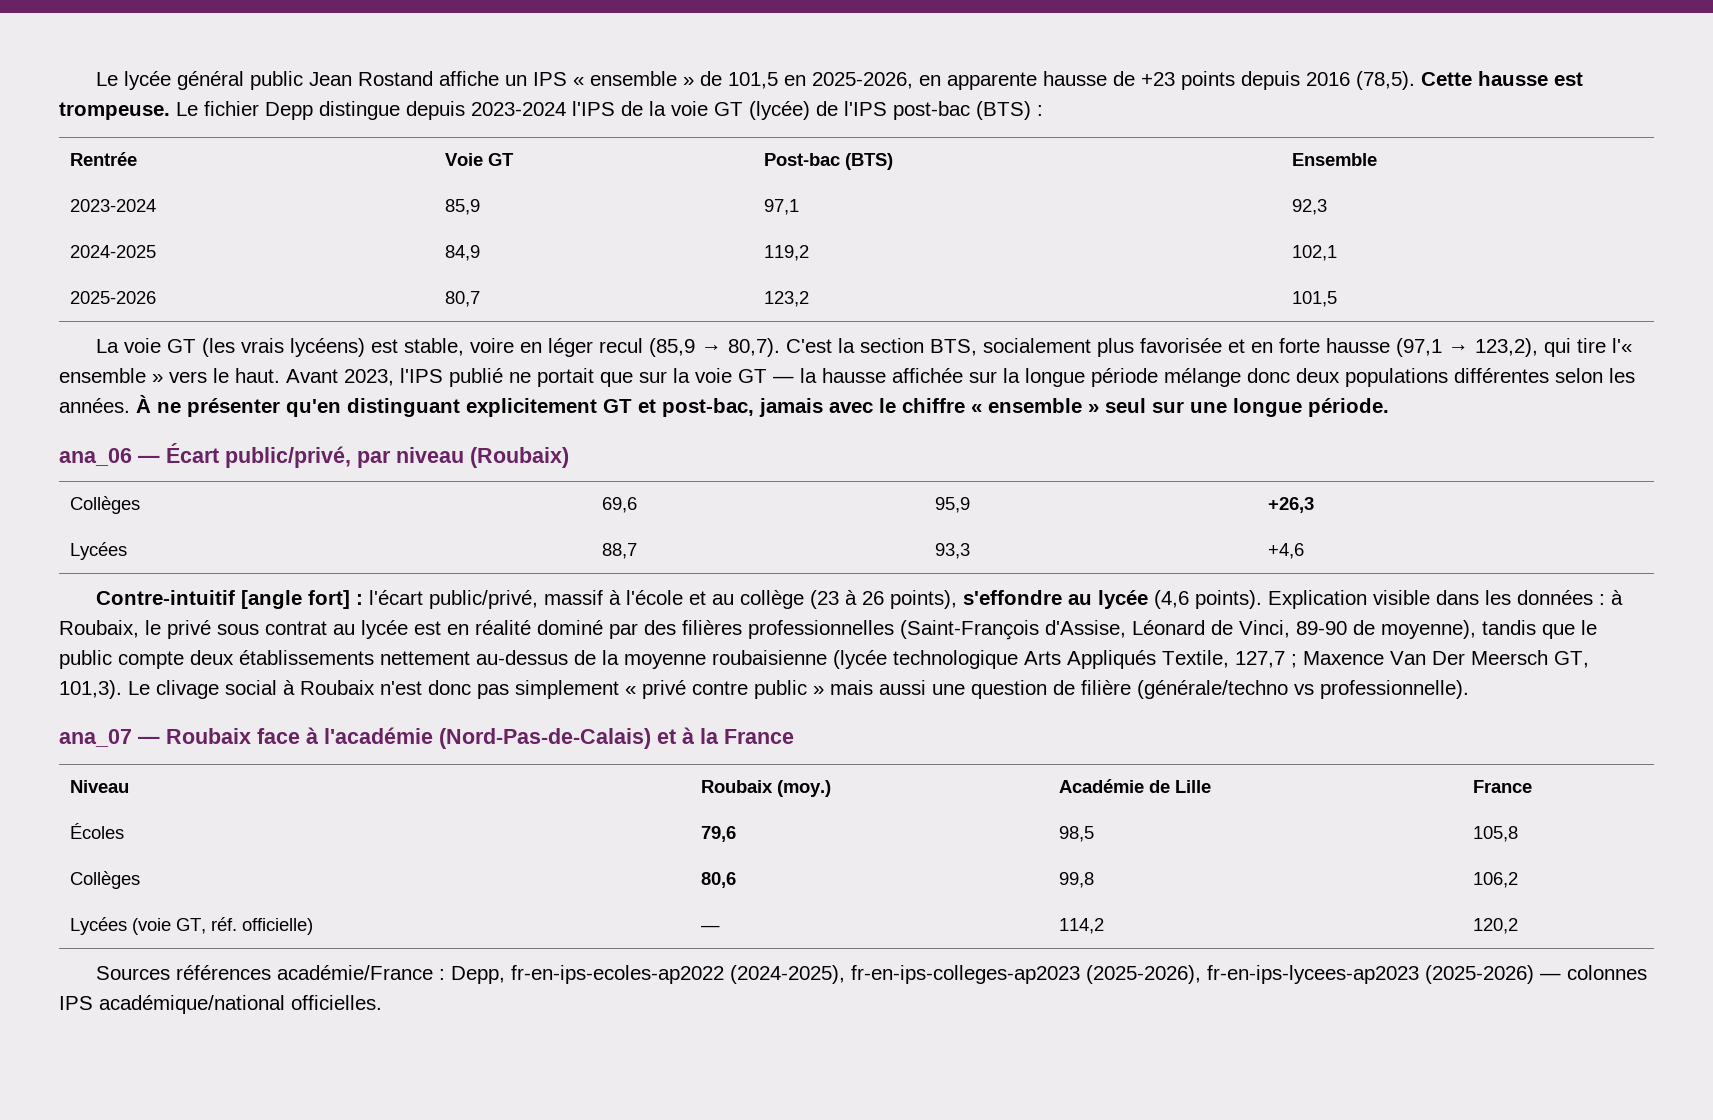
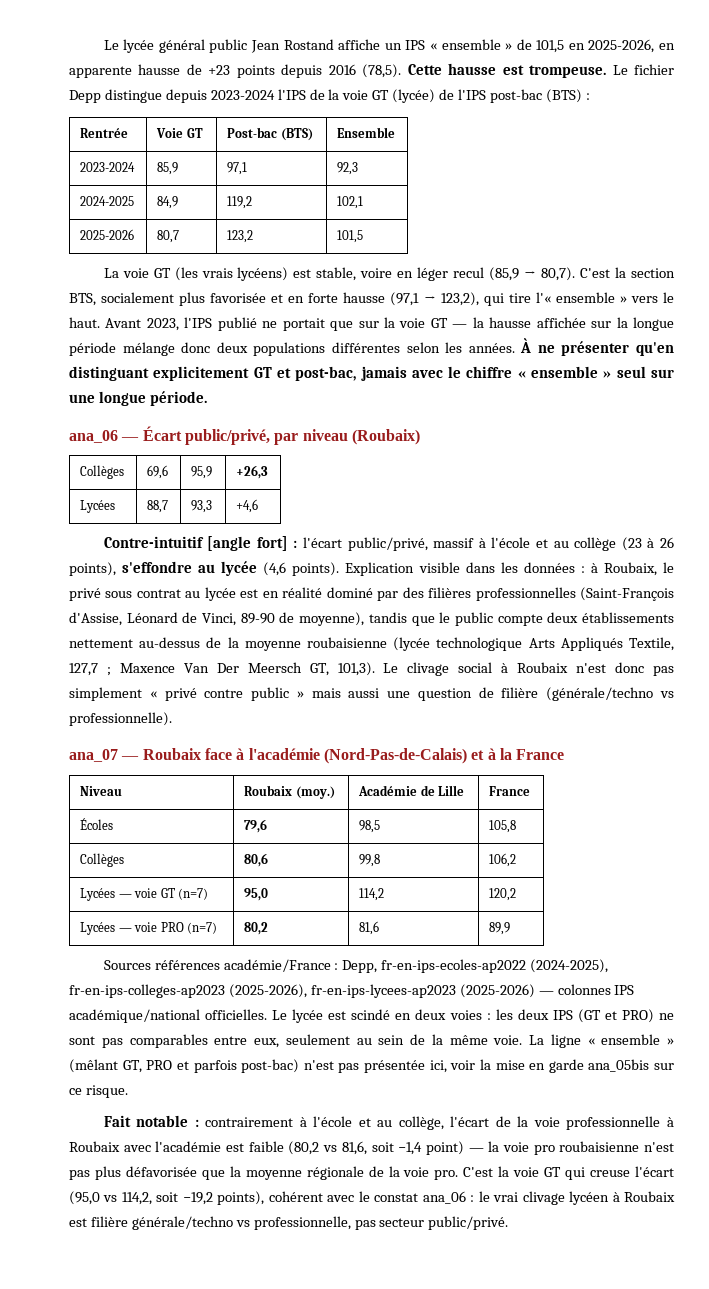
[132,917,314,935] [701,925,721,931] [1059,918,1105,934] [1473,918,1519,934] (voie GT, réf. officielle) | — | 114,2 | 120,2 -> [118,888,209,900] [244,888,269,901] [359,888,385,901] [489,888,517,901] [80,922,218,935] [244,922,269,935] [359,921,380,935] [489,922,511,935] — voie GT (n=7) | 95,0 | 114,2 | 120,2 // Lycées — voie PRO (n=7) | 80,2 | 81,6 | 89,9
(382, 1002) none -> [272,1009,674,1023] [69,1034,674,1048] [69,1059,674,1073] [69,1085,128,1098] [103,1115,675,1130] [69,1141,674,1155] [69,1166,674,1180] [69,1191,676,1205] [69,1216,509,1230] Le lycée est scindé en deux voies : les deux IPS (GT et PRO) ne sont pas comparables entre eux, seulement au sein de la même voie. La ligne « ensemble » (mêlant GT, PRO et parfois post-bac) n'est pas présentée ici, voir la mise en garde ana_05bis sur ce risque. // Fait notable : contrairement à l'école et au collège, l'écart de la voie professionnelle à Roubaix avec l'académie est faible (80,2 vs 81,6, soit −1,4 point) — la voie pro roubaisienne n'est pas plus défavorisée que la moyenne régionale de la voie pro. C'est la voie GT qui creuse l'écart (95,0 vs 114,2, soit −19,2 points), cohérent avec le constat ana_06 : le vrai clivage lycéen à Roubaix est filière générale/techno vs professionnelle, pas secteur public/privé.

